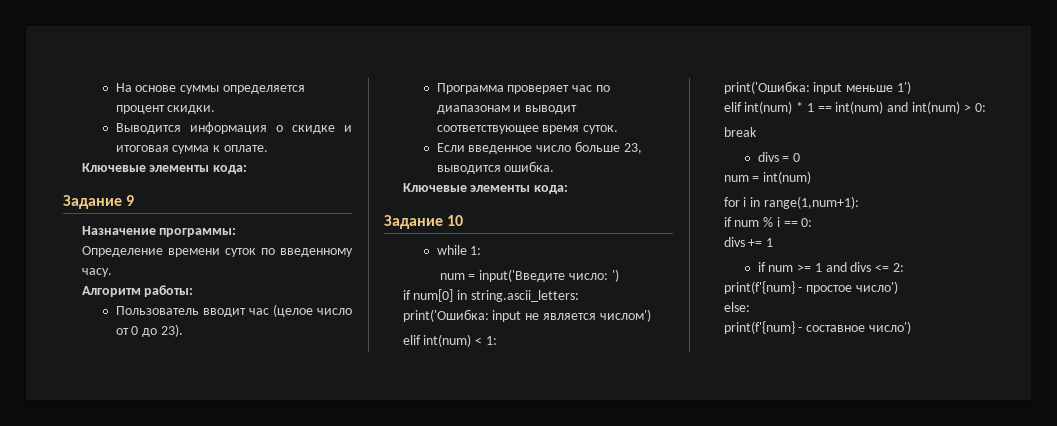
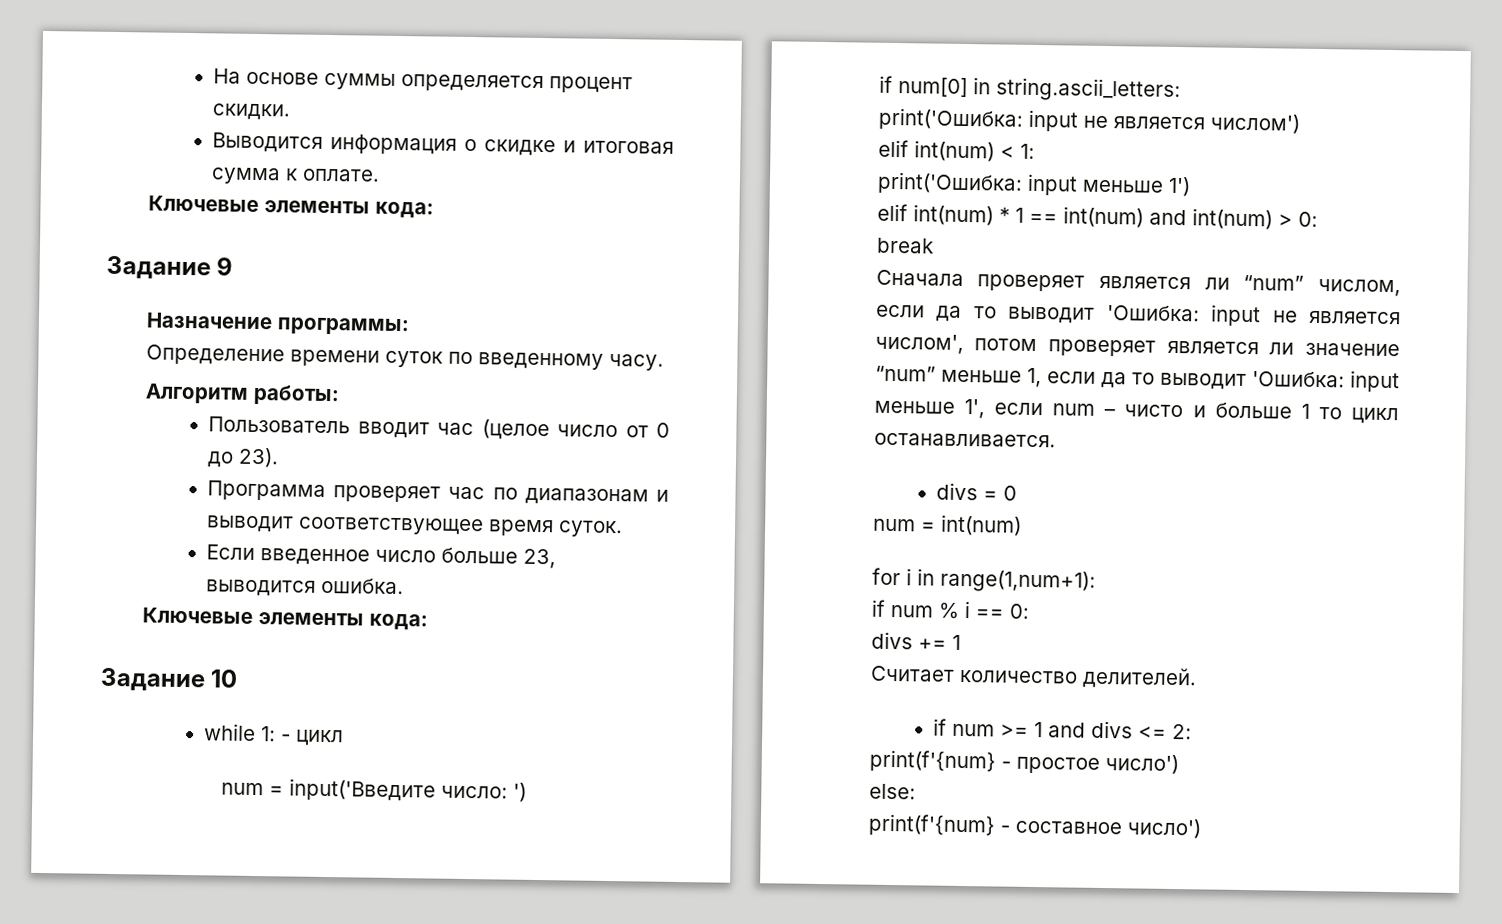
(482, 250) none -> [281,729,345,747] - цикл
(757, 132) none -> [875,269,1401,297] [875,304,1401,327] [874,333,1400,357] [874,365,1400,393] [873,399,1399,425] [873,432,1056,448] // Сначала проверяет является ли “num” числом, если да то выводит 'Ошибка: input не является числом', потом проверяет является ли значение “num” меньше 1, если да то выводит 'Ошибка: input меньше 1', если num – чисто и больше 1 то цикл останавливается.
(774, 242) none -> [869,665,1197,690] // Считает количество делителей.

